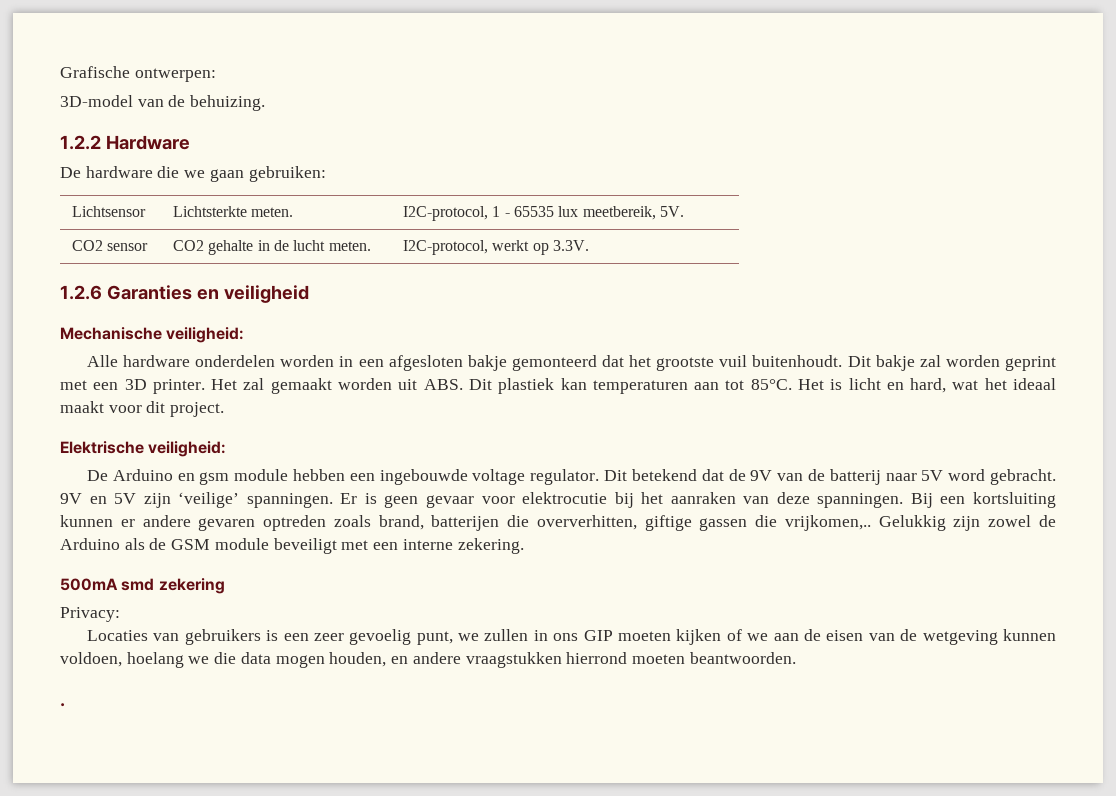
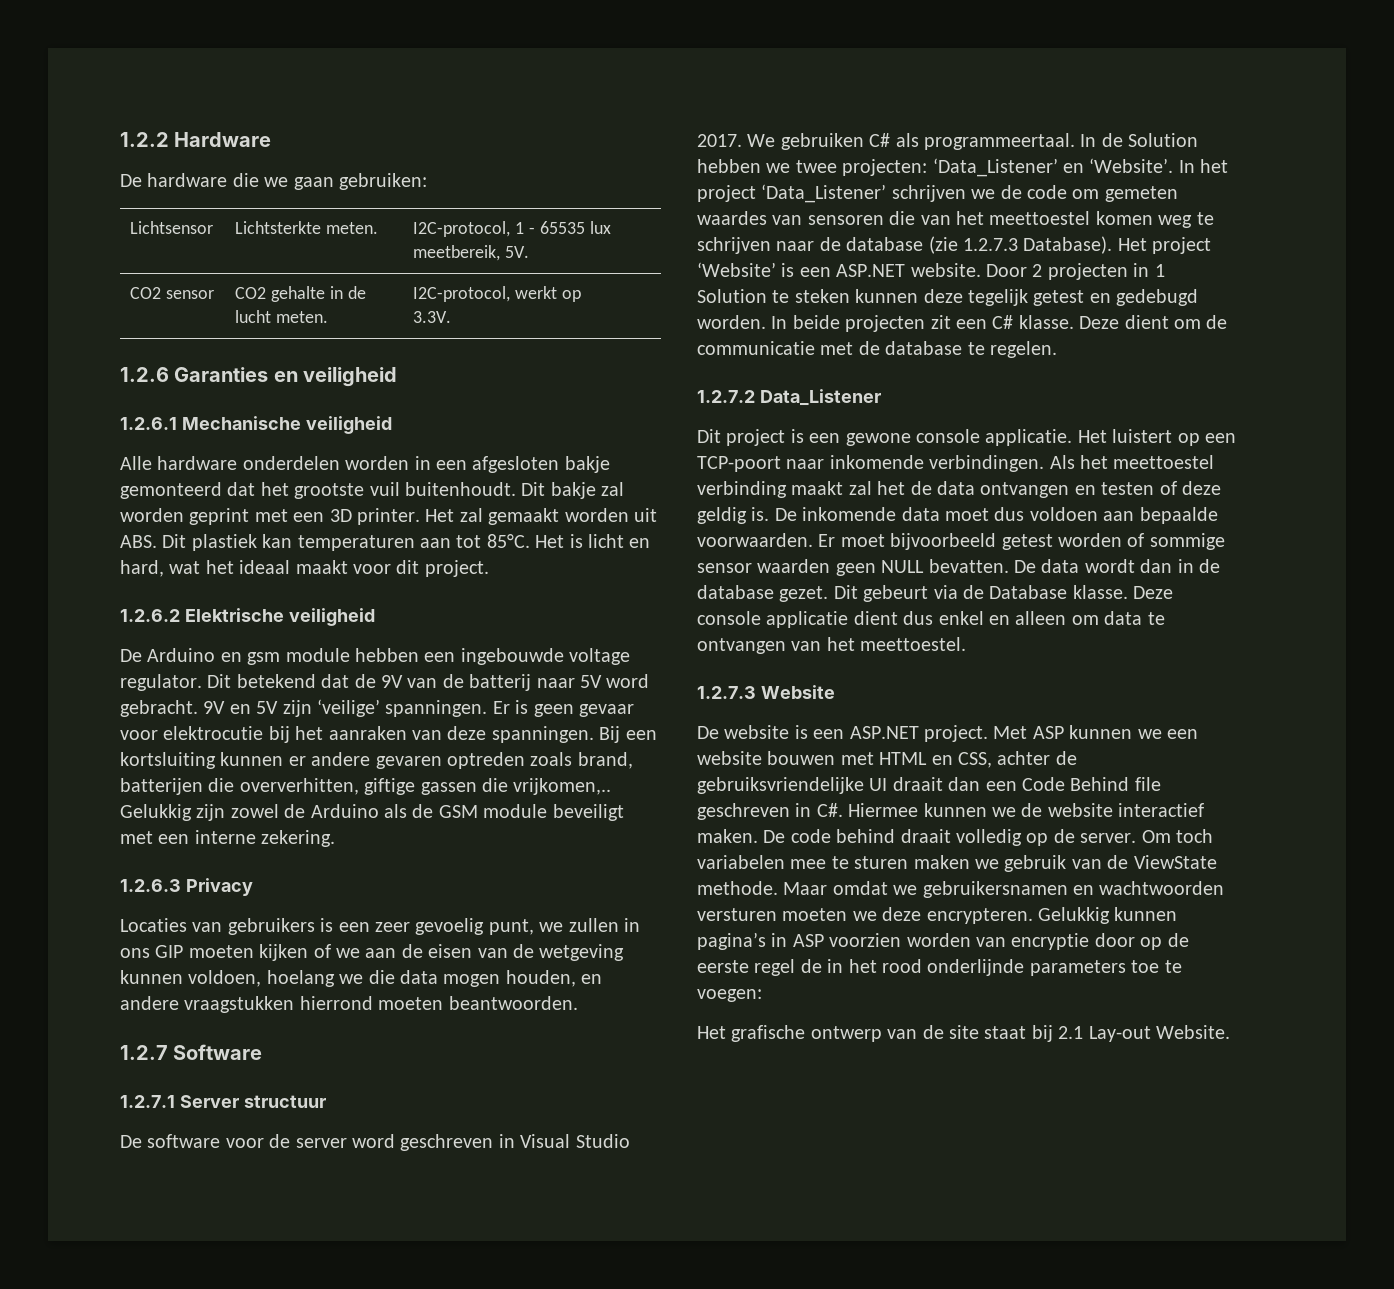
[60,66,216,82] [60,95,266,111] Grafische ontwerpen: // 3D-model van de behuizing. // -> (120, 139) none
[60,327,245,343] Mechanische veiligheid: -> [120,416,392,434] 1.2.6.1 Mechanische veiligheid
[60,441,227,457] Elektrische veiligheid: -> [120,608,375,626] 1.2.6.2 Elektrische veiligheid
[60,578,225,594] [60,607,120,622] 500mA smd zekering // Privacy: -> [120,878,253,896] 1.2.6.3 Privacy
[60,703,65,707] . -> [120,1044,263,1060] [120,1095,326,1108] [120,1134,630,1151] [697,133,1199,150] [697,158,1229,177] [697,184,1178,203] [697,211,1214,228] [697,236,1212,254] [697,262,1165,280] [697,289,1199,306] [697,315,1228,332] [697,341,1057,358] [697,389,881,406] [697,429,1236,446] [697,455,1215,472] [697,481,1221,498] [697,507,1218,524] [697,533,1225,550] [697,559,1220,576] [697,585,1174,602] [697,611,1165,628] [697,637,967,654] [697,685,835,699] [697,725,1198,742] [697,751,1077,768] [697,777,1161,794] [697,803,1205,820] [697,829,1213,846] [697,855,1217,872] [697,881,1225,898] [697,907,1178,924] [697,932,1189,950] [697,959,1182,976] [697,989,762,1002] [697,1025,1230,1042] 1.2.7 Software // 1.2.7.1 Server structuur // De software voor de server word geschreven in Visual Studio 2017. We gebruiken C# als programmeertaal. In de Solution hebben we twee projecten: ‘Data_Listener’ en ‘Website’. In het project ‘Data_Listener’ schrijven we de code om gemeten waardes van sensoren die van het meettoestel komen weg te schrijven naar de database (zie 1.2.7.3 Database). Het project ‘Website’ is een ASP.NET website. Door 2 projecten in 1 Solution te steken kunnen deze tegelijk getest en gedebugd worden. In beide projecten zit een C# klasse. Deze dient om de communicatie met de database te regelen. // 1.2.7.2 Data_Listener // Dit project is een gewone console applicatie. Het luistert op een TCP-poort naar inkomende verbindingen. Als het meettoestel verbinding maakt zal het de data ontvangen en testen of deze geldig is. De inkomende data moet dus voldoen aan bepaalde voorwaarden. Er moet bijvoorbeeld getest worden of sommige sensor waarden geen NULL bevatten. De data wordt dan in de database gezet. Dit gebeurt via de Database klasse. Deze console applicatie dient dus enkel en alleen om data te ontvangen van het meettoestel. // 1.2.7.3 Website // De website is een ASP.NET project. Met ASP kunnen we een website bouwen met HTML en CSS, achter de gebruiksvriendelijke UI draait dan een Code Behind file geschreven in C#. Hiermee kunnen we de website interactief maken. De code behind draait volledig op de server. Om toch variabelen mee te sturen maken we gebruik van de ViewState methode. Maar omdat we gebruikersnamen en wachtwoorden versturen moeten we deze encrypteren. Gelukkig kunnen pagina’s in ASP voorzien worden van encryptie door op de eerste regel de in het rood onderlijnde parameters toe te voegen: // Het grafische ontwerp van de site staat bij 2.1 Lay-out Website.

